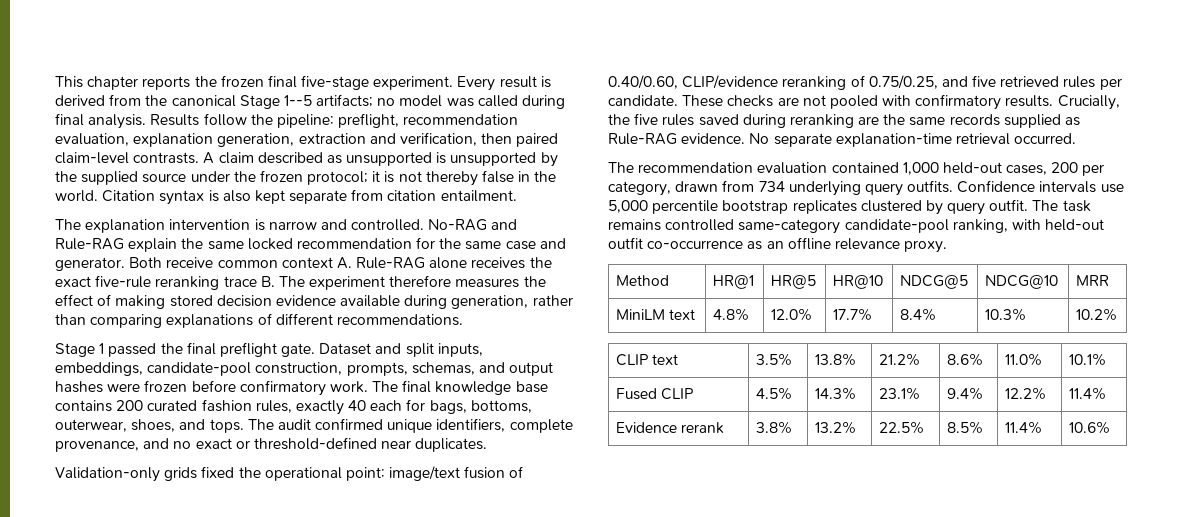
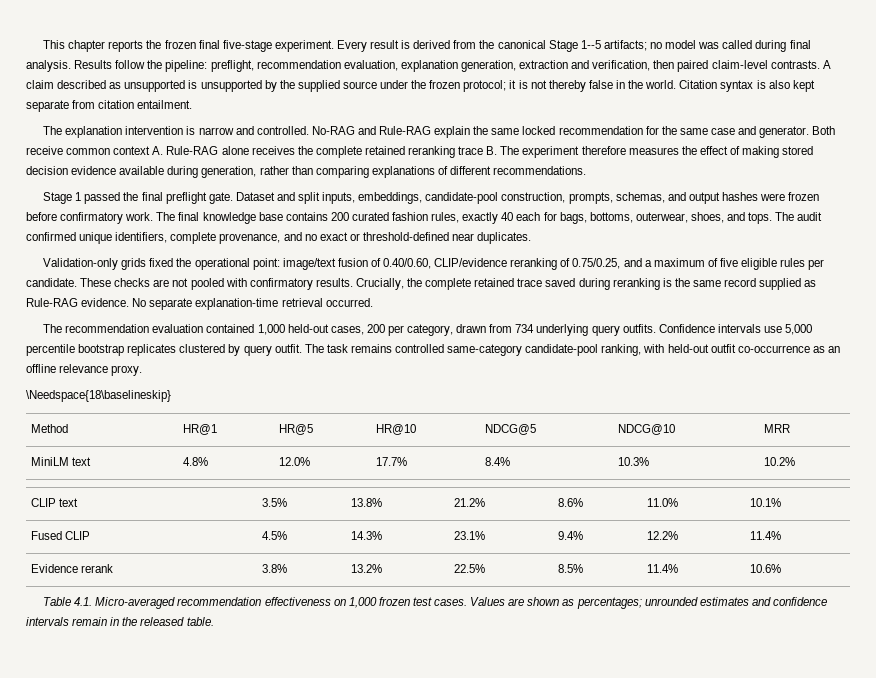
[55,275,152,288] exact five-rule -> [315,146,405,158] complete retained
[972,75,1060,87] five retrieved -> [644,258,778,270] a maximum of five eligible
[634,113,695,126] five rules -> [425,278,543,290] complete retained trace
[858,114,1000,126] are the same records -> [662,278,757,287] is the same record
(948, 246) none -> [26,390,171,402] // \Needspace{18\baselineskip}
(1110, 427) none -> [43,597,828,609] [26,617,214,626] // Table 4.1. Micro-averaged recommendation effectiveness on 1,000 frozen test cases. Values are shown as percentages; unrounded estimates and confidence intervals remain in the released table.

